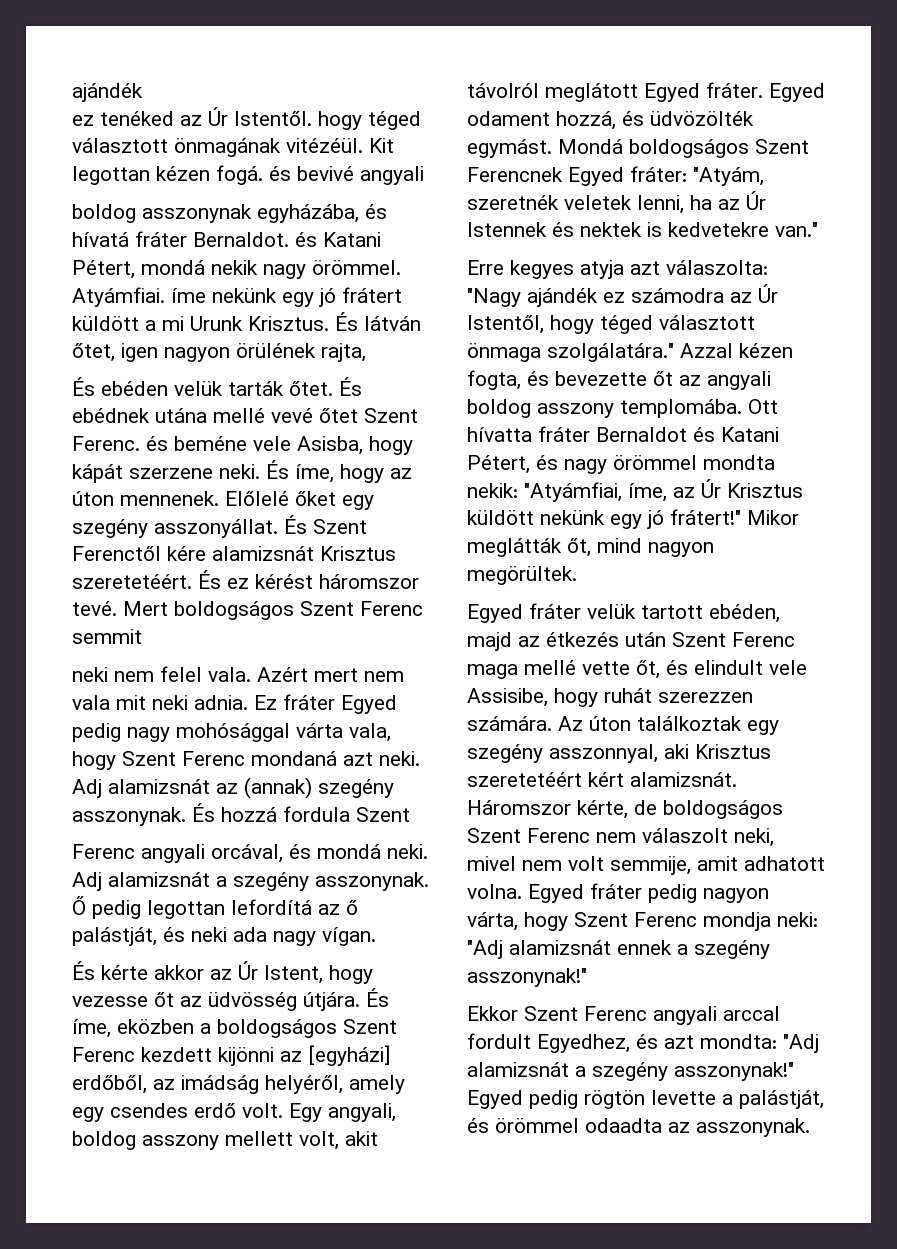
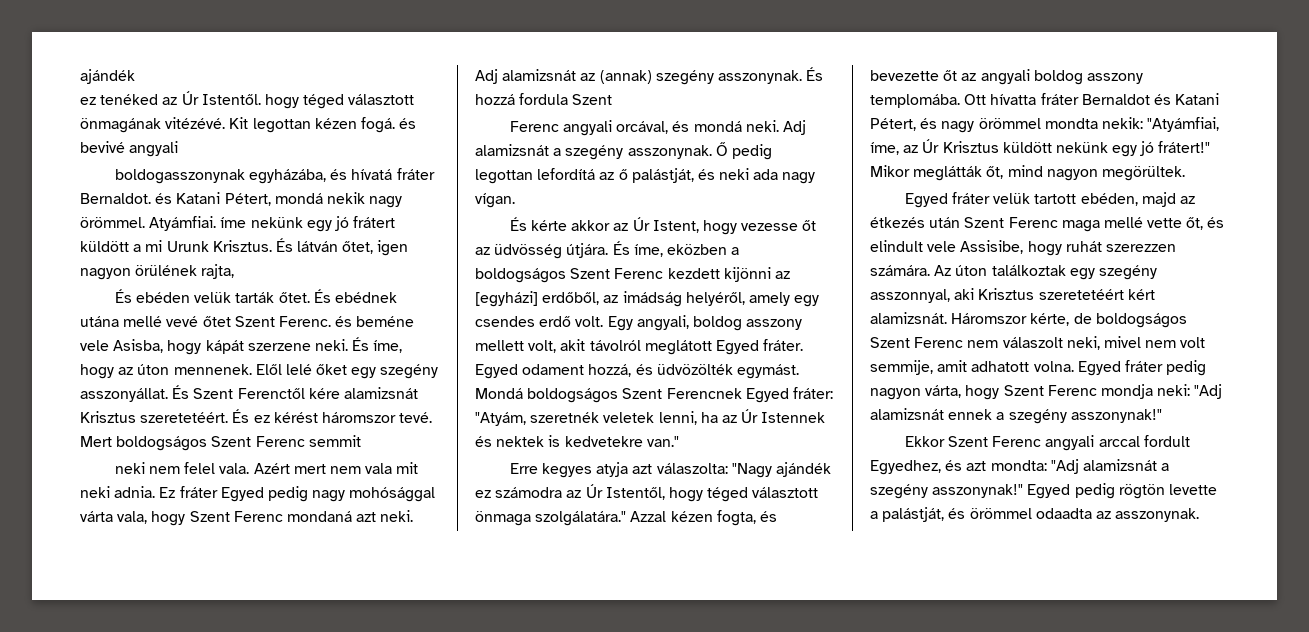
[286,138,363,153] vitézéül. -> [165,117,226,129] vitézévé.
[72,204,252,223] boldog asszonynak -> [114,169,245,184] boldogasszonynak
[225,491,289,506] Előlelé -> [255,364,312,375] Elől lelé

